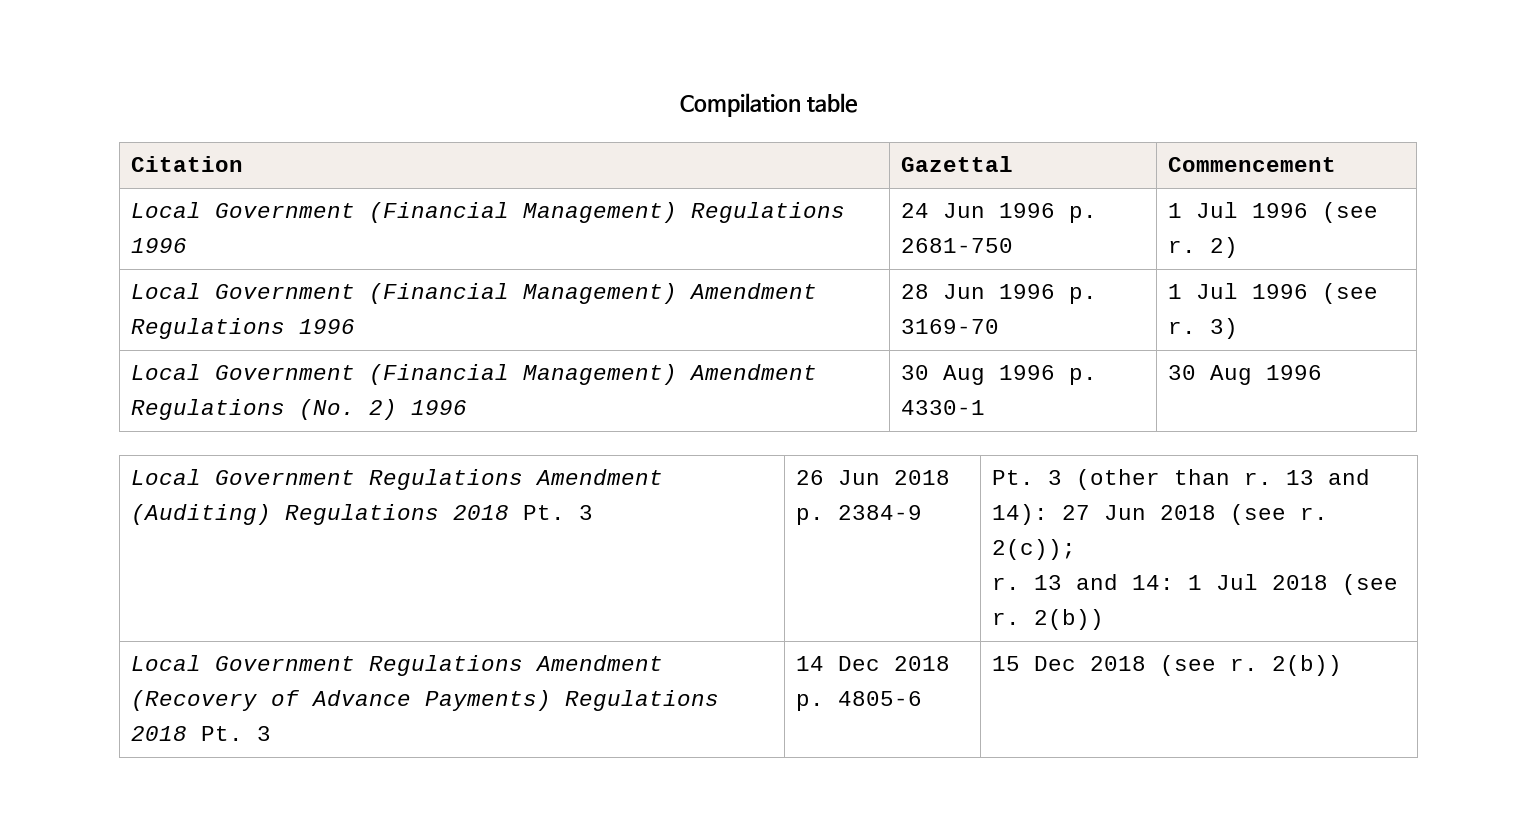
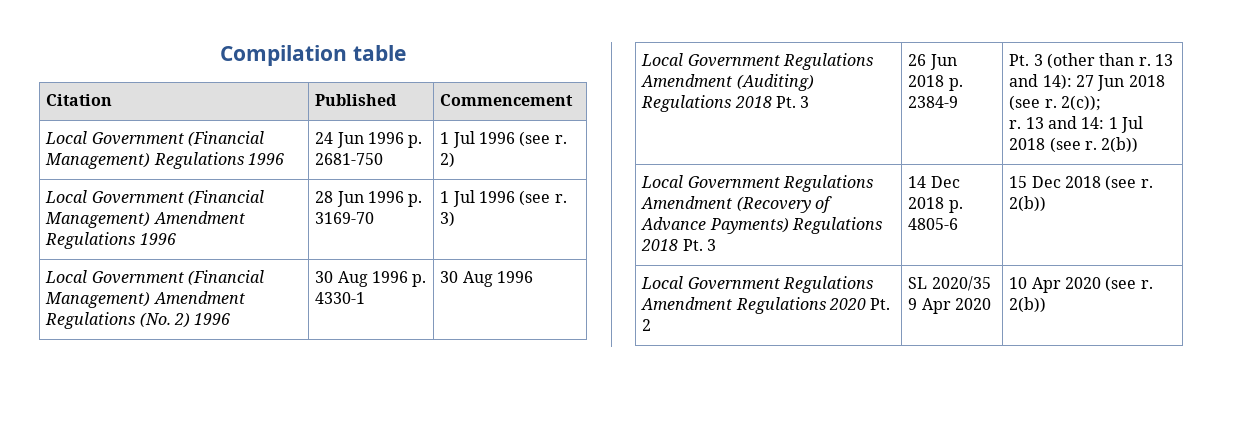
[901,156,1014,172] Gazettal -> [315,94,398,106] Published
(1343, 665) none -> [641,276,873,293] [641,297,891,314] [642,319,652,331] [908,276,991,291] [908,298,991,314] [1009,276,1153,293] [1009,297,1047,313] // Local Government Regulations Amendment Regulations 2020 Pt. 2 | SL 2020/35 9 Apr 2020 | 10 Apr 2020 (see r. 2(b))

